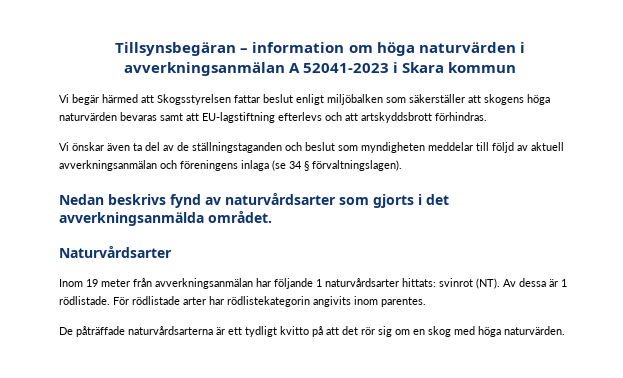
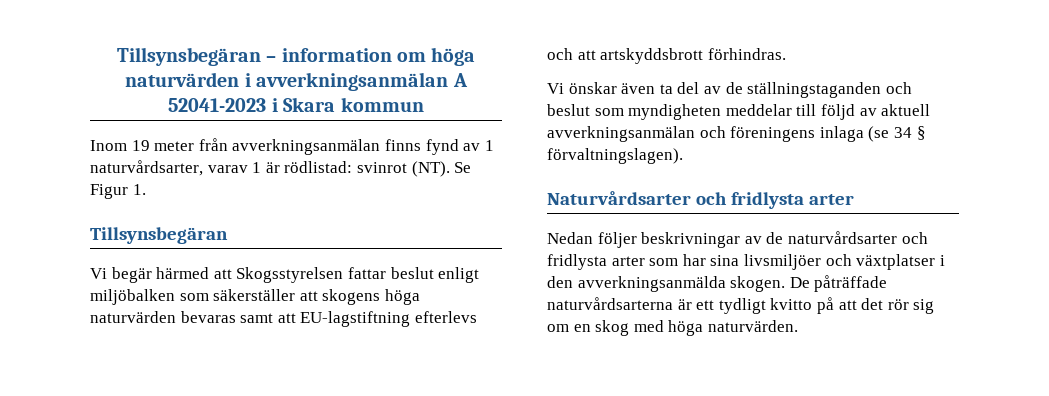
(517, 67) none -> [90,138,494,155] [90,160,472,177] [90,184,146,199] [90,227,228,244] // Inom 19 meter från avverkningsanmälan finns fynd av 1 naturvårdsarter, varav 1 är rödlistad: svinrot (NT). Se Figur 1. // Tillsynsbegäran
[59,193,449,208] [59,211,272,226] [59,246,172,258] [59,278,567,289] [59,296,426,307] Nedan beskrivs fynd av naturvårdsarter som gjorts i det avverkningsanmälda området. // Naturvårdsarter // Inom 19 meter från avverkningsanmälan har följande 1 naturvårdsarter hittats: svinrot (NT). Av dessa är 1 rödlistade. För rödlistade arter har rödlistekategorin angivits inom parentes. // -> [547,191,855,209] [547,231,928,248] [547,254,945,270] [547,276,786,292] Naturvårdsarter och fridlysta arter // Nedan följer beskrivningar av de naturvårdsarter och fridlysta arter som har sina livsmiljöer och växtplatser i den avverkningsanmälda skogen.

